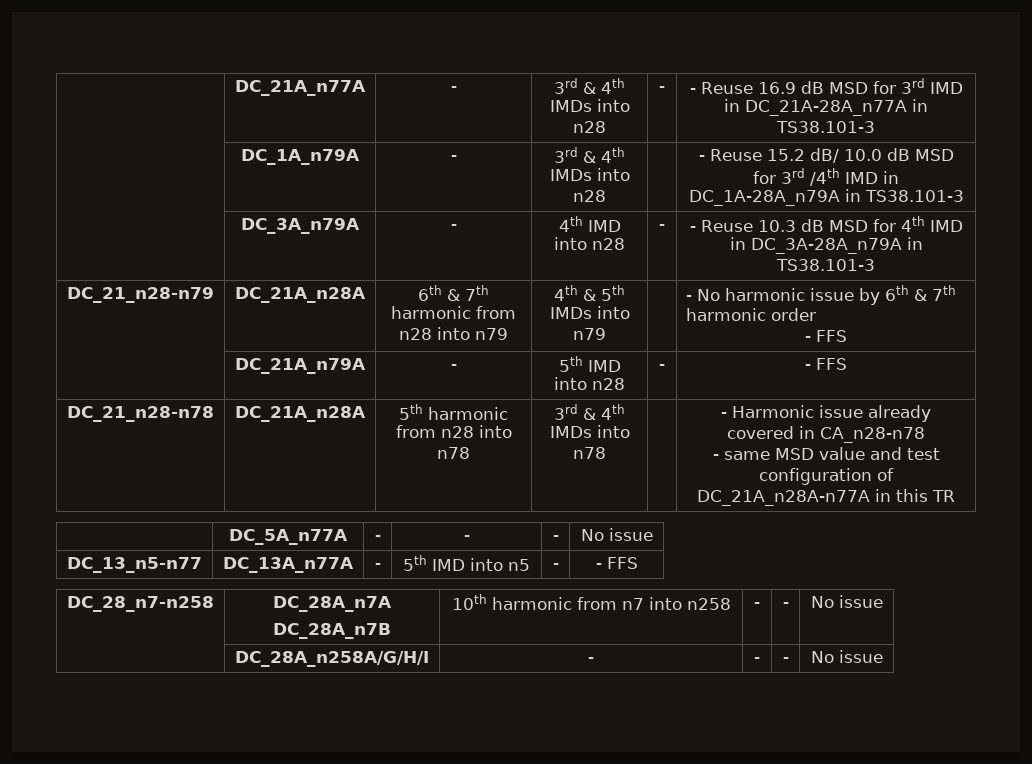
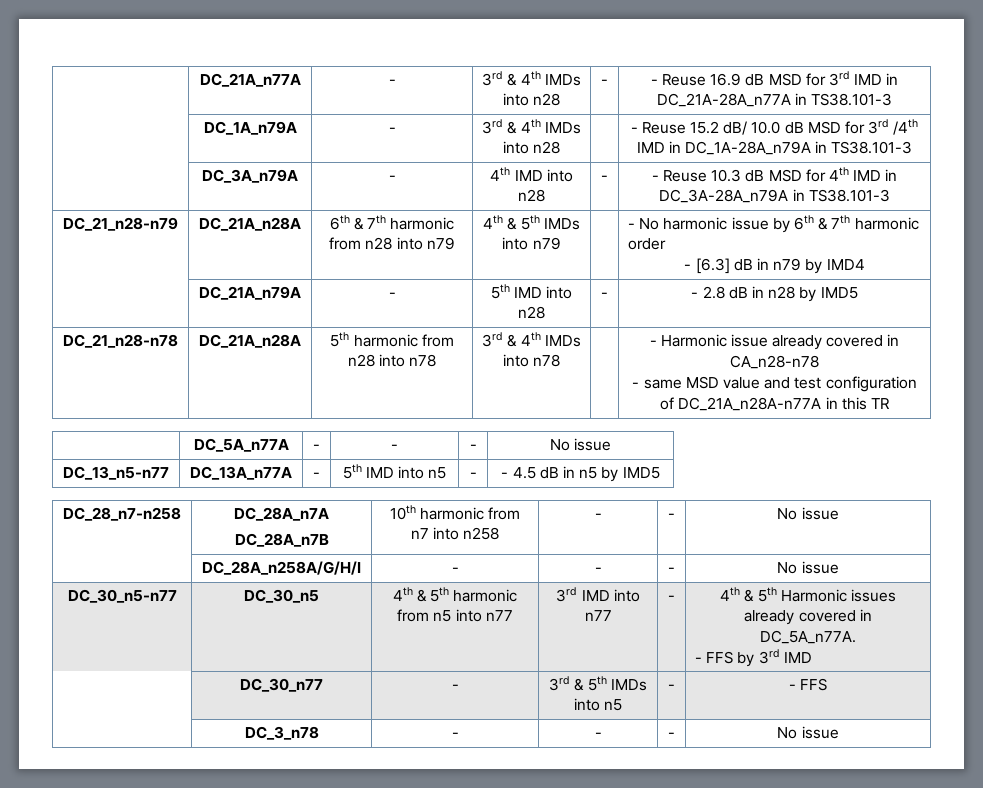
[815,330,847,342] FFS -> [695,258,865,274] [6.3] dB in n79 by IMD4
[815,358,847,370] FFS -> [702,286,858,302] 2.8 dB in n28 by IMD5
[606,557,638,569] FFS -> [512,466,660,482] 4.5 dB in n5 by IMD5
(883, 656) none -> [67,589,177,603] [244,589,319,603] [392,587,518,602] [397,609,513,622] [556,587,640,602] [584,610,612,621] [668,595,675,601] [720,587,896,602] [744,609,872,625] [760,630,856,644] [695,649,812,667] [240,678,323,692] [451,684,459,690] [549,676,647,691] [573,698,623,711] [668,684,675,690] [788,678,828,691] [244,726,319,740] [451,732,459,738] [594,732,602,738] [668,732,675,738] [777,726,839,739] // DC_30_n5-n77 | DC_30_n5 | 4th & 5th harmonic from n5 into n77 | 3rd IMD into n77 | - | 4th & 5th Harmonic issues already covered in DC_5A_n77A. // - FFS by 3rd IMD // | DC_30_n77 | - | 3rd & 5th IMDs into n5 | - | - FFS // | DC_3_n78 | - | - | - | No issue

